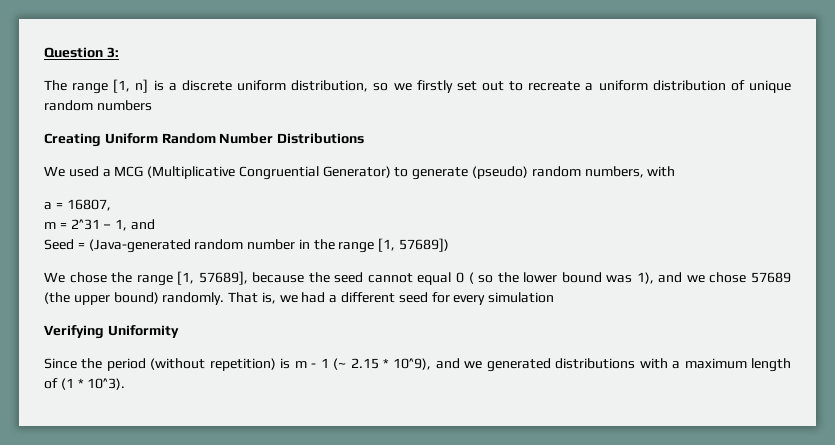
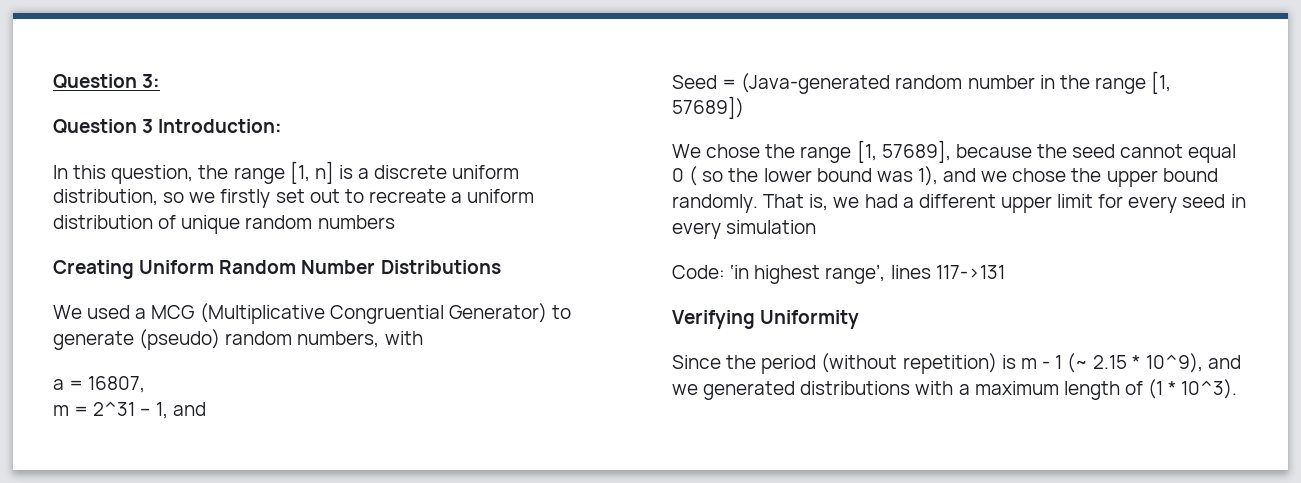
[44,80,67,91] The -> [53,119,283,134] [53,165,229,184] Question 3 Introduction: // In this question, the
[750,272,791,283] [44,292,159,305] 57689 (the upper bound) -> [1071,168,1218,187] the upper bound
[398,292,555,305] seed for every simulation -> [1000,194,1246,213] [672,220,817,239] [672,264,1005,284] upper limit for every seed in every simulation // Code: ‘in highest range’, lines 117->131

